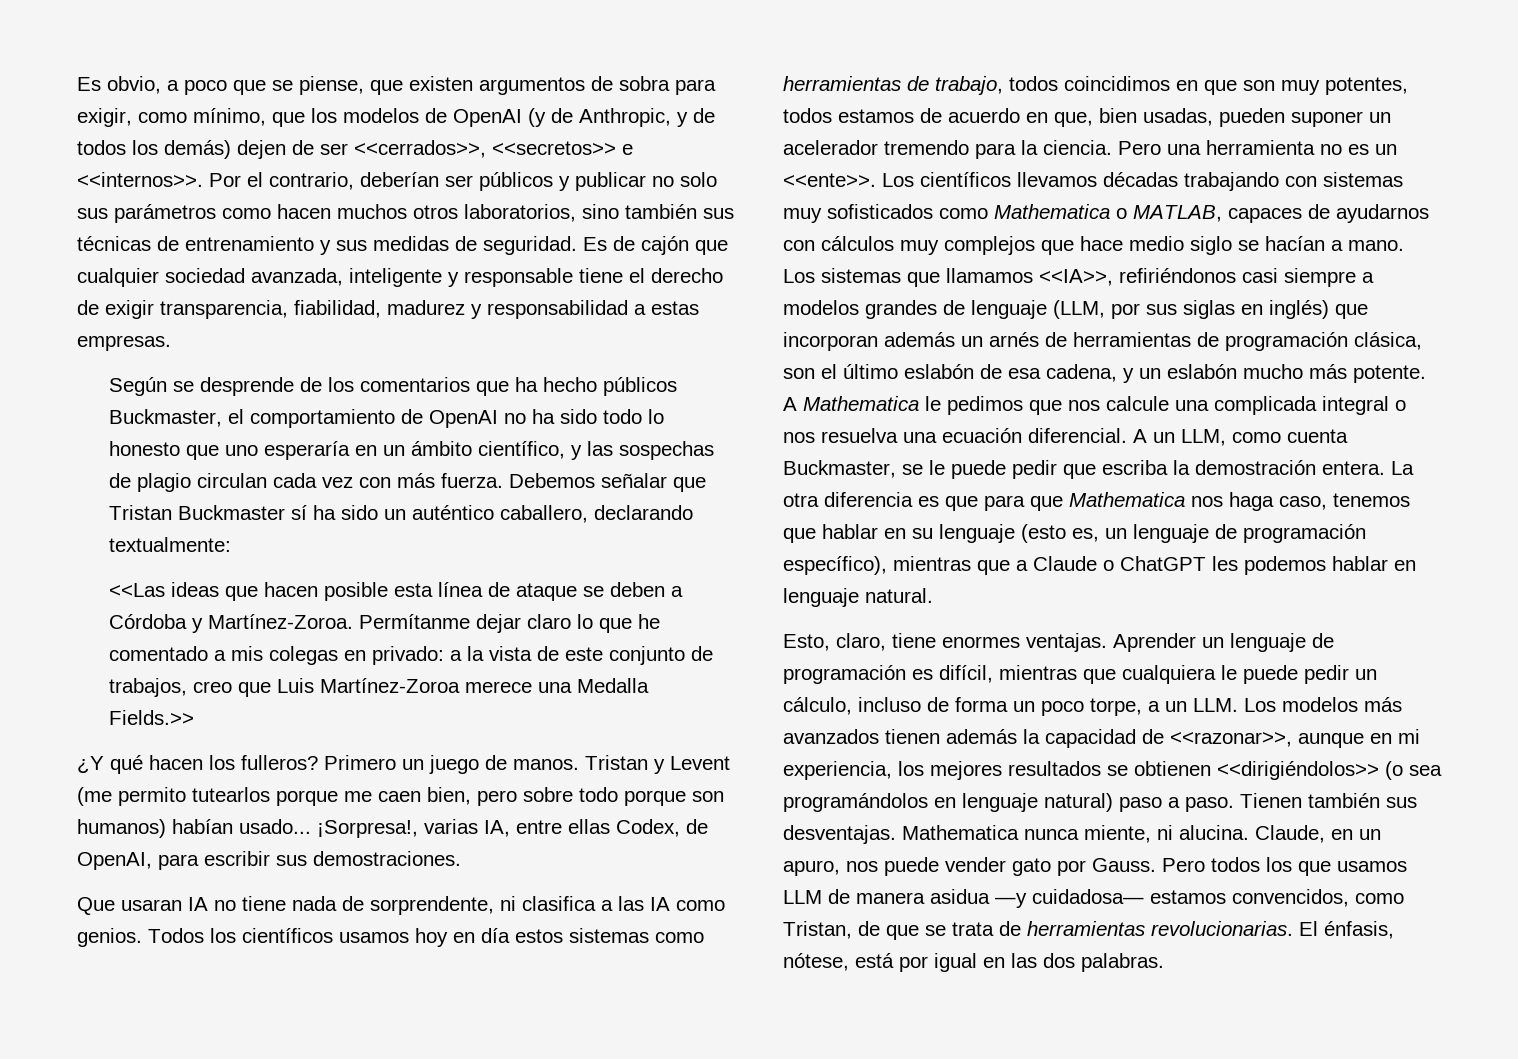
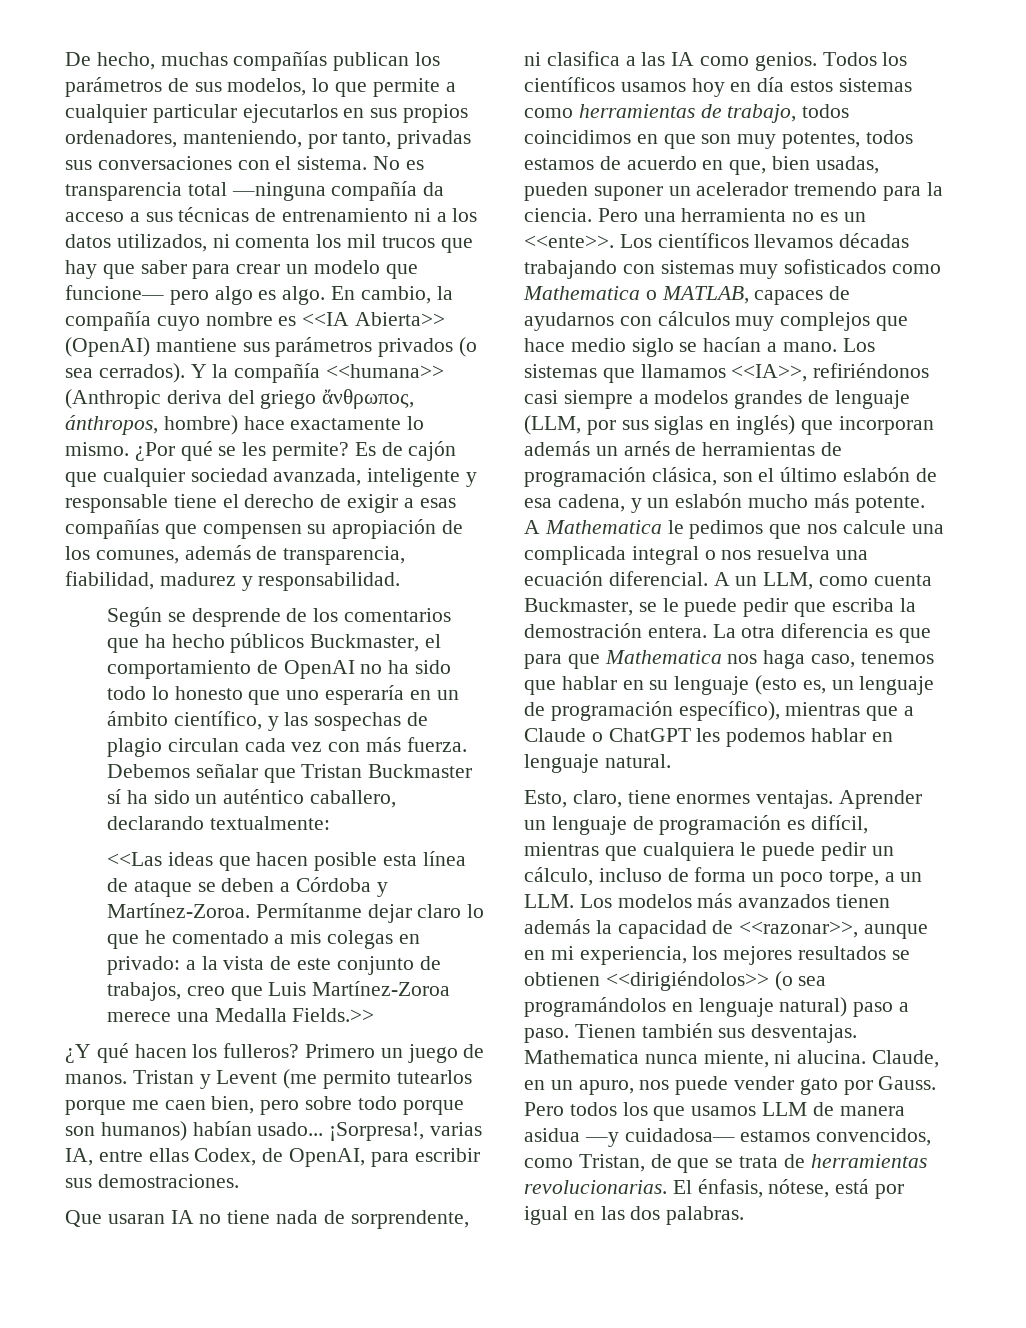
[77,76,716,95] [77,108,715,127] [77,140,633,159] [77,172,717,191] [77,204,734,223] [77,236,577,255] Es obvio, a poco que se piense, que existen argumentos de sobra para exigir, como mínimo, que los modelos de OpenAI (y de Anthropic, y de todos los demás) dejen de ser <<cerrados>>, <<secretos>> e <<internos>>. Por el contrario, deberían ser públicos y publicar no solo sus parámetros como hacen muchos otros laboratorios, sino también sus técnicas de entrenamiento y sus medidas de seguridad. -> [65,51,441,71] [65,77,456,97] [65,104,469,123] [65,130,472,149] [65,156,424,170] [65,181,445,201] [65,207,478,222] [65,234,473,253] [65,260,418,279] [65,285,453,305] [65,311,446,331] [65,337,478,357] [65,363,445,383] [65,389,415,409] [65,415,425,435] [65,441,350,461] De hecho, muchas compañías publican los parámetros de sus modelos, lo que permite a cualquier particular ejecutarlos en sus propios ordenadores, manteniendo, por tanto, privadas sus conversaciones con el sistema. No es transparencia total —ninguna compañía da acceso a sus técnicas de entrenamiento ni a los datos utilizados, ni comenta los mil trucos que hay que saber para crear un modelo que funcione— pero algo es algo. En cambio, la compañía cuyo nombre es <<IA Abierta>> (OpenAI) mantiene sus parámetros privados (o sea cerrados). Y la compañía <<humana>> (Anthropic deriva del griego ἄνθρωπος, ánthropos, hombre) hace exactamente lo mismo. ¿Por qué se les permite?
[160,300,699,319] [77,335,171,351] transparencia, fiabilidad, madurez y responsabilidad a estas empresas. -> [403,498,456,508] [65,519,464,539] [65,545,406,565] [65,571,401,591] a esas compañías que compensen su apropiación de los comunes, además de transparencia, fiabilidad, madurez y responsabilidad.

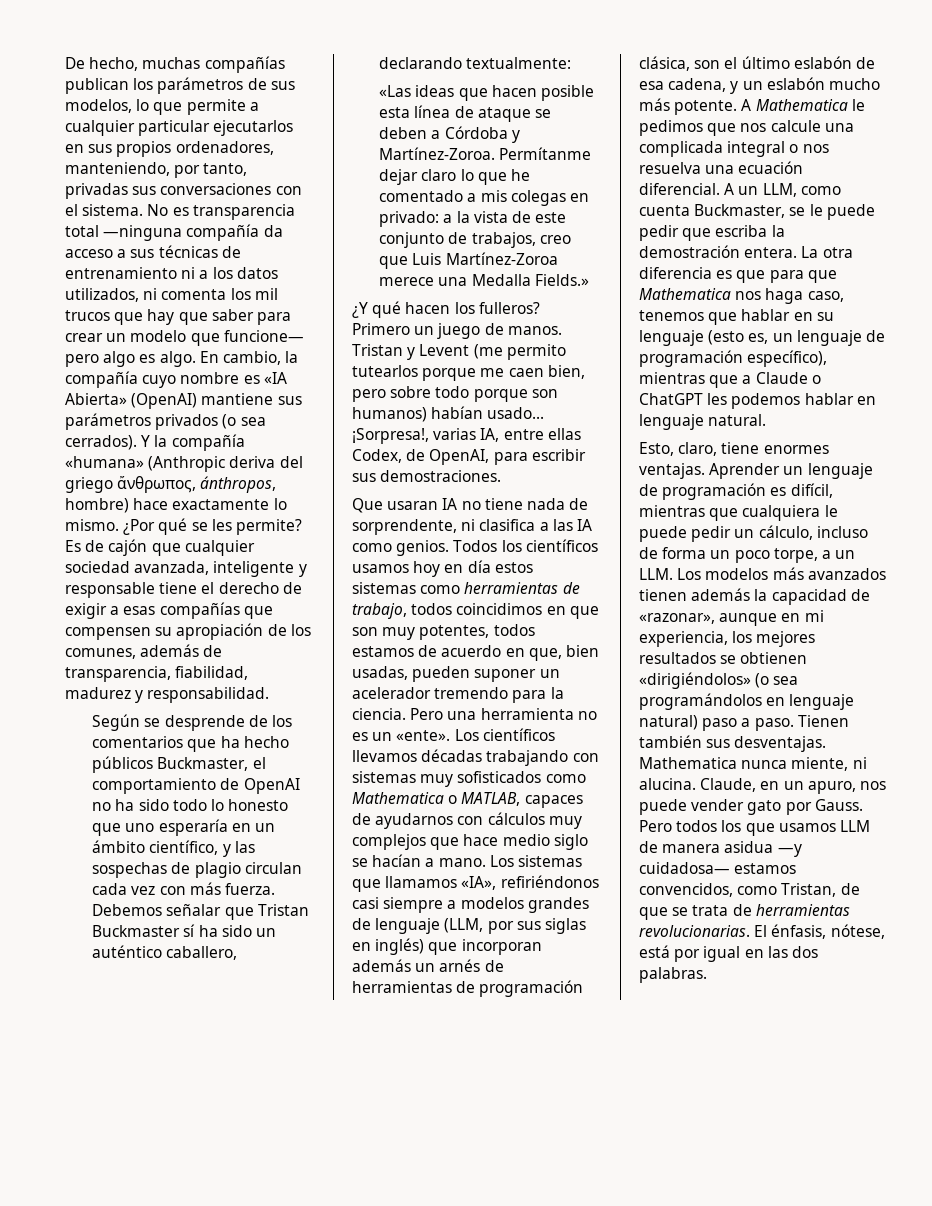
[302,312,446,326] <<IA Abierta>> -> [263,372,287,384] [65,393,127,405] «IA Abierta»
[326,364,445,378] <<humana>> -> [65,456,144,468] «humana»
[106,852,162,866] <<Las -> [379,85,412,97] «Las
[292,1008,375,1022] Fields.>> -> [534,274,589,286] Fields.»
[524,235,614,248] <<ente>>. -> [396,730,451,741] «ente».
[731,364,808,382] <<IA>>, -> [461,876,497,890] «IA»,
[739,921,859,938] <<razonar>>, -> [639,613,715,624] «razonar»,
[605,971,769,991] <<dirigiéndolos>> -> [639,672,751,689] «dirigiéndolos»

